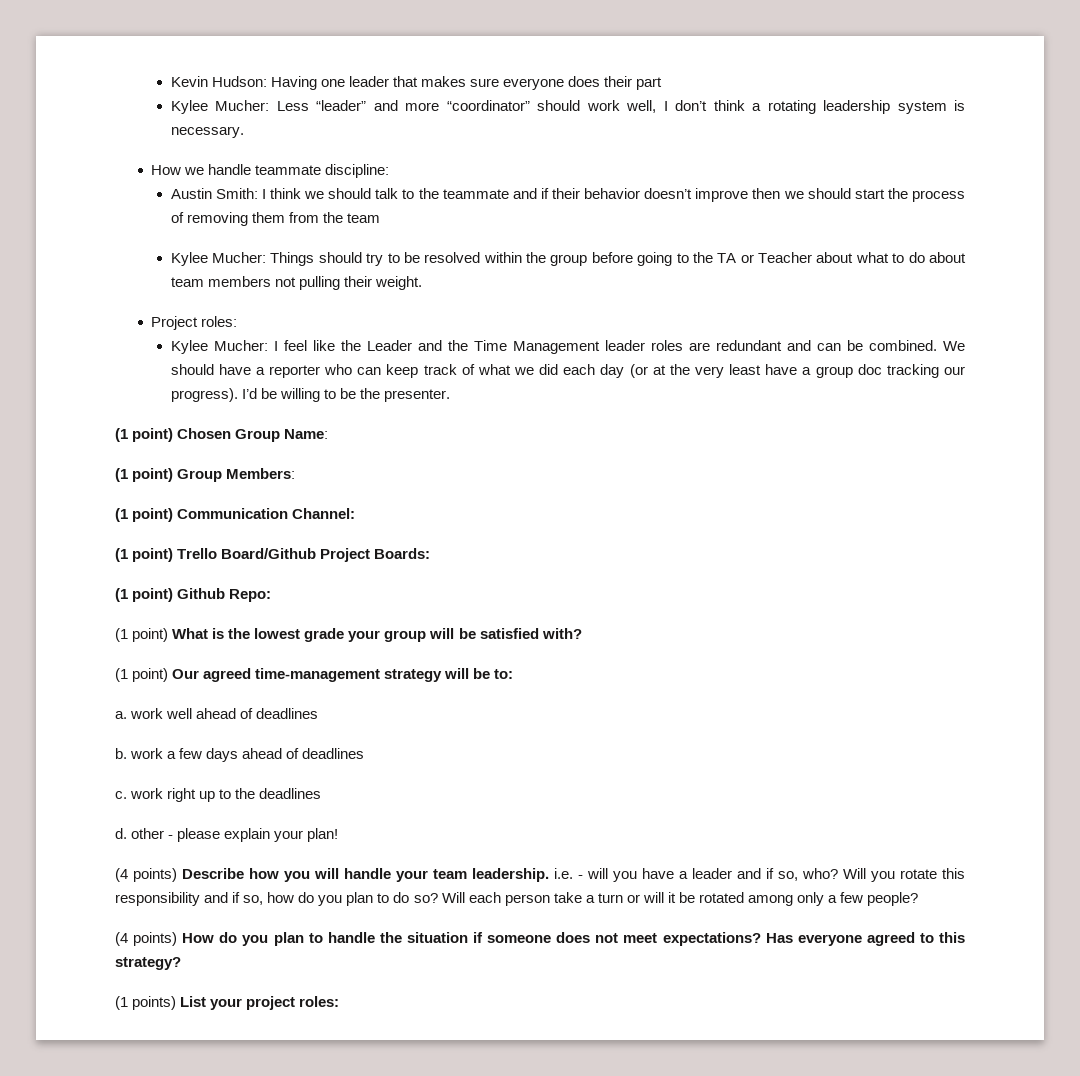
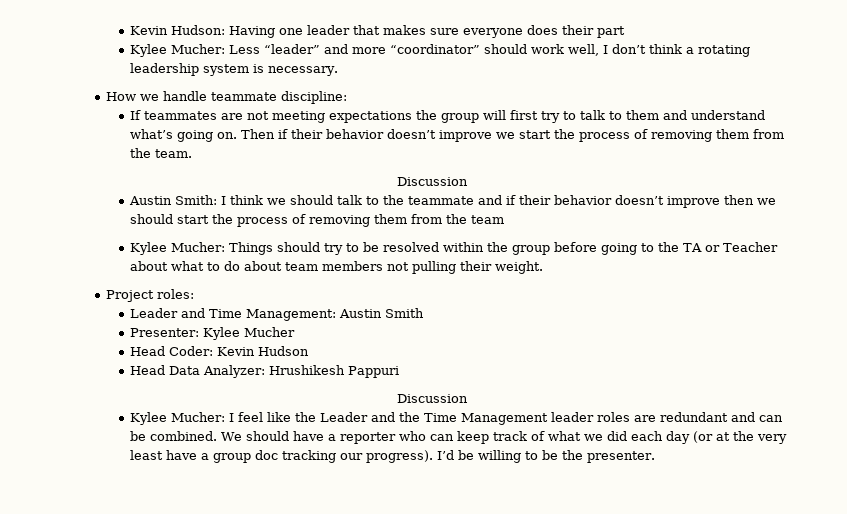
(390, 171) none -> [130,110,766,123] [130,129,785,142] [130,148,193,158] [396,177,468,186] // If teammates are not meeting expectations the group will first try to talk to them and understand what’s going on. Then if their behavior doesn’t improve we start the process of removing them from the team. // Discussion
(238, 321) none -> [130,308,425,321] [130,327,296,340] [130,346,310,356] [130,365,400,378] [396,394,468,403] // Leader and Time Management: Austin Smith // Presenter: Kylee Mucher // Head Coder: Kevin Hudson // Head Data Analyzer: Hrushikesh Pappuri // Discussion
[115,428,329,442] [115,468,296,482] [115,508,356,522] [115,548,431,562] [115,588,272,602] [115,628,582,642] [115,668,514,682] [115,708,319,719] [115,748,365,762] [115,788,322,802] [115,828,339,842] [115,868,965,882] [115,892,919,906] [115,932,966,946] [115,957,181,970] [115,996,340,1010] // (1 point) Chosen Group Name: // (1 point) Group Members: // (1 point) Communication Channel: // (1 point) Trello Board/Github Project Boards: // (1 point) Github Repo: // (1 point) What is the lowest grade your group will be satisfied with? // (1 point) Our agreed time-management strategy will be to: // a. work well ahead of deadlines // b. work a few days ahead of deadlines // c. work right up to the deadlines // d. other - please explain your plan! // (4 points) Describe how you will handle your team leadership. i.e. - will you have a leader and if so, who? Will you rotate this responsibility and if so, how do you plan to do so? Will each person take a turn or will it be rotated among only a few people? // (4 points) How do you plan to handle the situation if someone does not meet expectations? Has everyone agreed to this strategy? // (1 points) List your project roles: -> (656, 457) none

